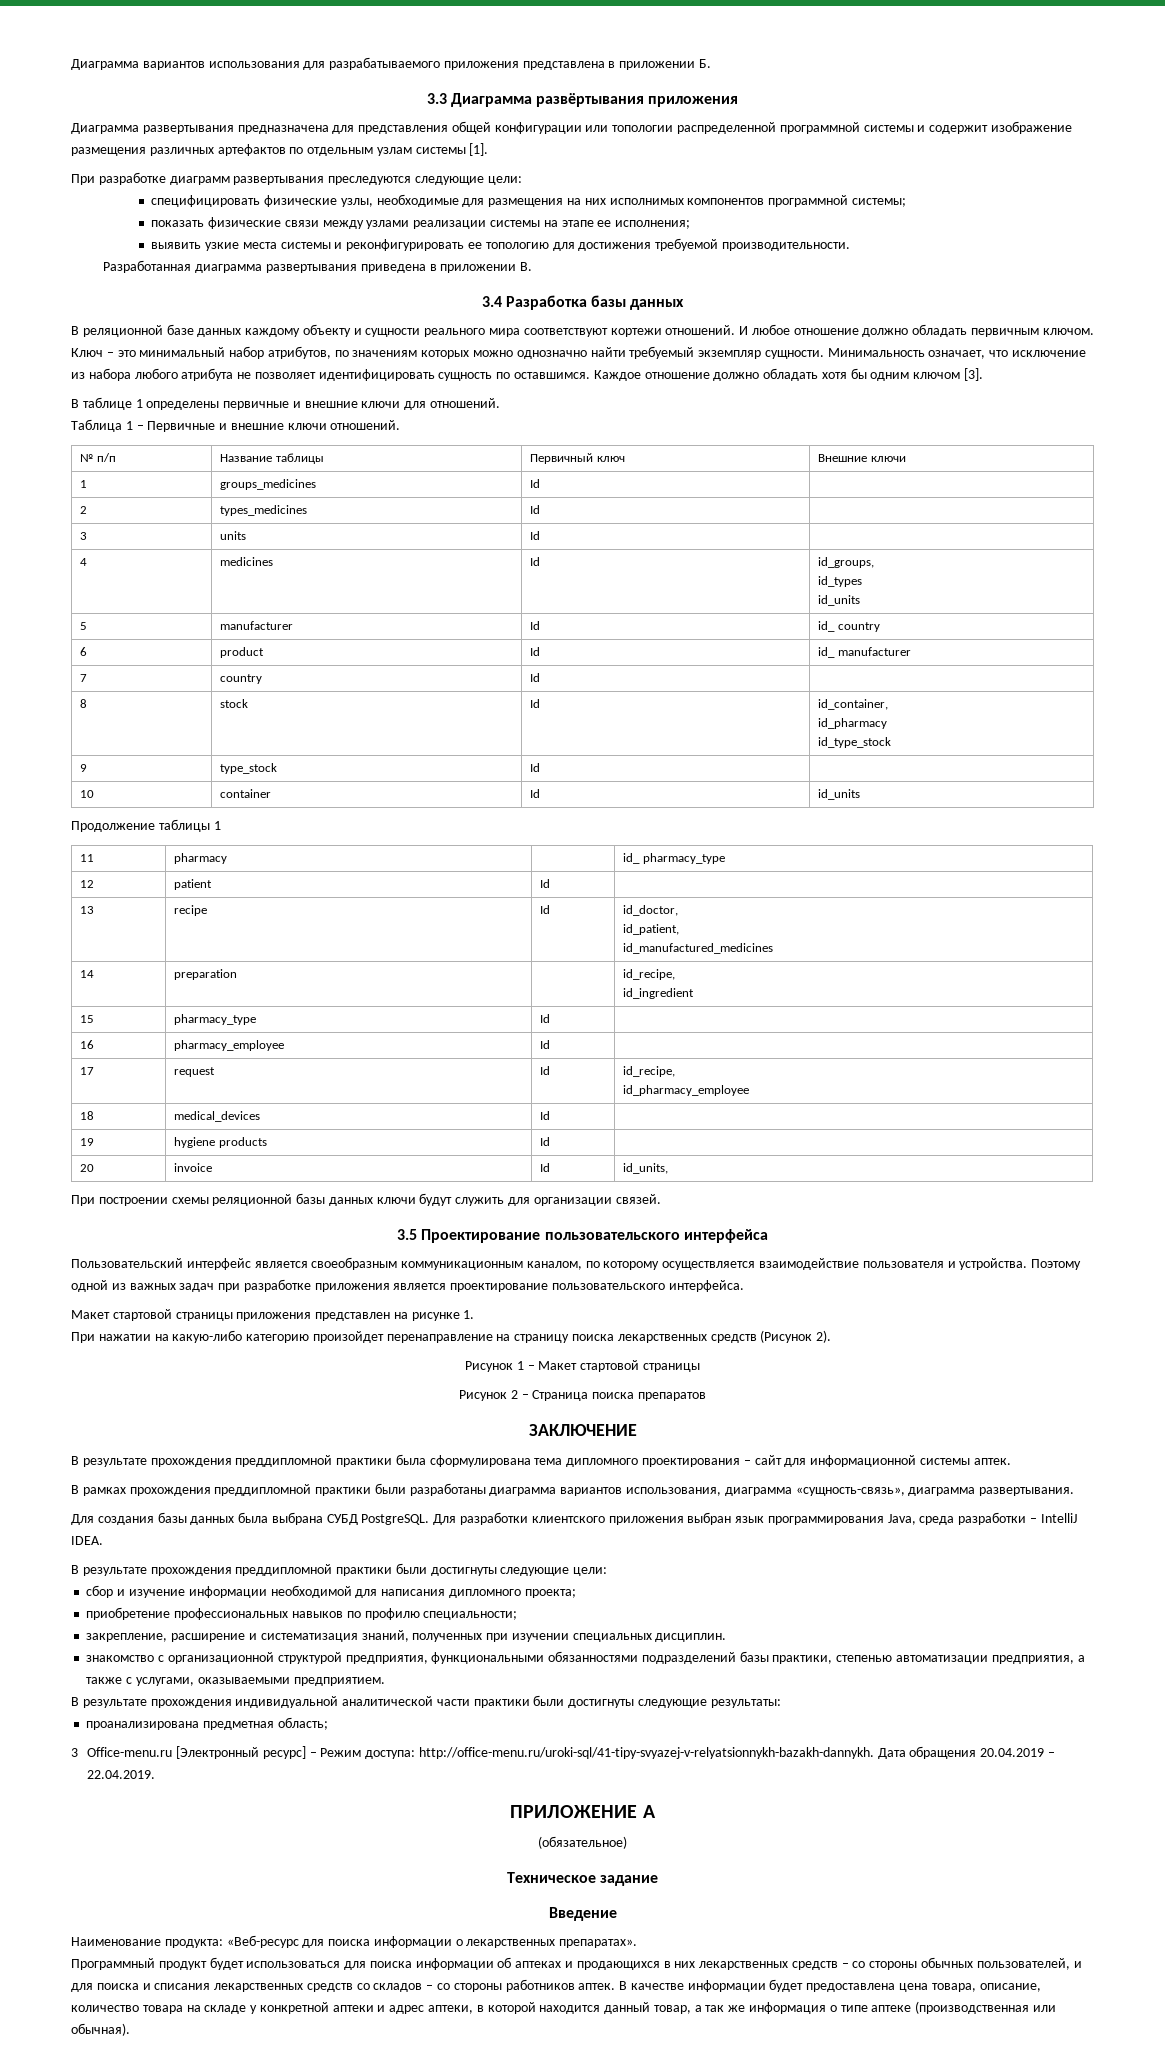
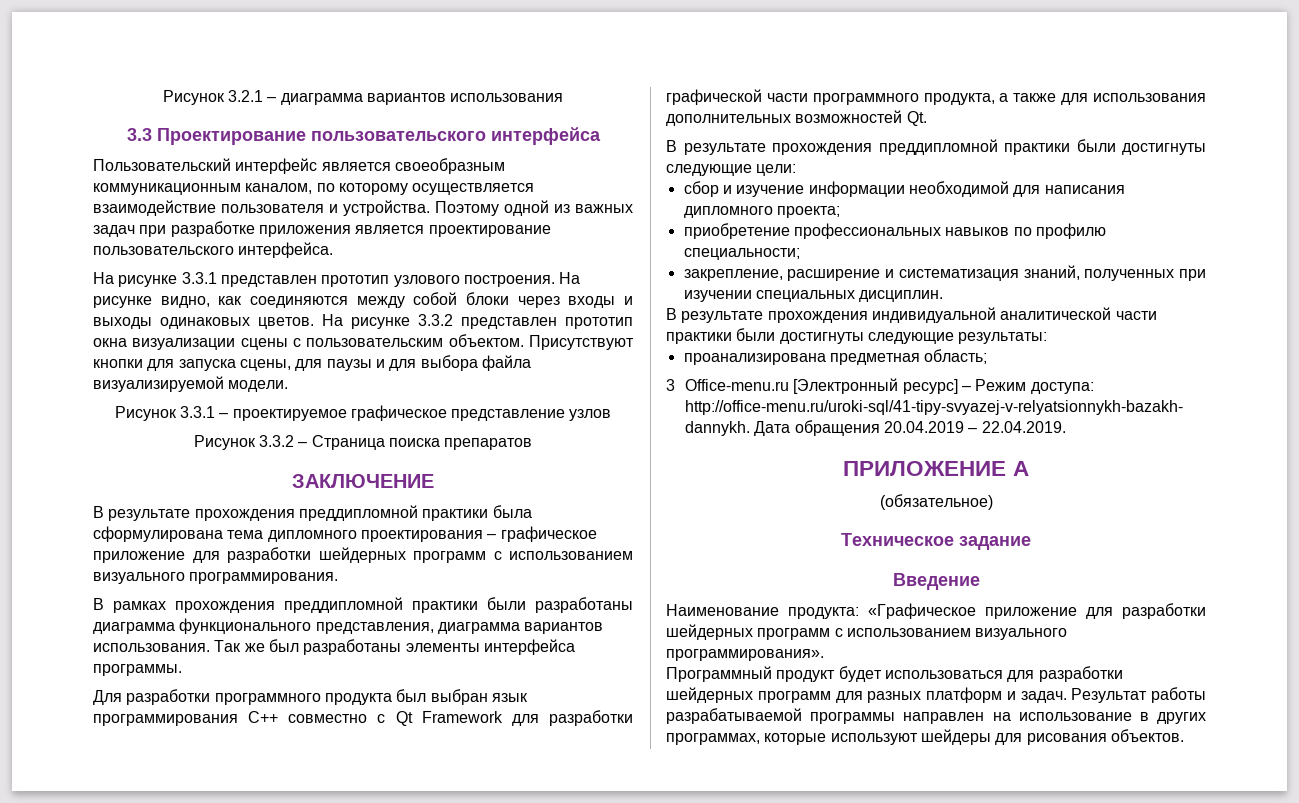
[71,57,712,70] [426,93,739,107] [71,121,1072,134] [71,143,489,156] [71,172,522,185] [151,194,906,207] [151,217,691,229] [151,238,850,251] [103,260,533,273] [481,295,685,310] [71,324,1094,337] [71,346,1087,359] [71,368,984,381] [71,397,501,410] [71,419,401,432] [80,453,116,462] [220,453,324,464] [530,453,625,464] [818,454,906,462] [80,480,88,488] [220,479,317,490] [530,479,541,488] [80,506,88,514] [220,505,308,516] [530,505,541,514] [80,532,88,540] [220,531,247,540] [530,531,541,540] [80,558,88,566] [220,557,274,566] [530,557,541,566] [818,557,875,568] [818,576,863,587] [818,595,861,606] [80,622,88,630] [220,621,294,630] [530,621,541,630] [818,621,880,632] [80,647,88,656] [220,647,265,658] [530,647,541,656] [818,647,911,658] [80,674,88,682] [220,674,263,684] [530,673,541,682] [80,699,88,708] [220,699,249,708] [530,699,541,708] [818,699,889,710] [818,718,888,729] [818,737,892,748] [80,764,88,772] [220,763,278,774] [530,763,541,772] [80,790,95,798] [220,789,272,798] [530,789,541,798] [818,789,861,800] [71,819,221,832] [80,854,95,862] [174,853,228,864] [623,853,725,864] [80,880,95,888] [174,879,213,890] [540,879,551,888] [80,906,95,914] [174,905,208,916] [540,905,551,914] [623,905,679,916] [623,924,680,935] [623,943,774,954] [80,970,95,978] [174,969,238,980] [623,969,676,980] [623,988,695,999] [80,1015,95,1023] [174,1014,257,1025] [540,1014,551,1023] [80,1040,95,1049] [174,1040,285,1051] [540,1040,551,1049] [80,1067,95,1075] [174,1067,216,1077] [540,1066,551,1075] [623,1066,676,1077] [623,1085,750,1096] [80,1111,95,1120] [174,1111,261,1122] [540,1111,551,1120] [80,1138,95,1146] [174,1137,267,1148] [540,1137,551,1146] [80,1164,95,1172] [174,1163,213,1172] [540,1163,551,1172] [623,1163,669,1174] [71,1193,661,1206] [397,1229,418,1240] Диаграмма вариантов использования для разрабатываемого приложения представлена в приложении Б. // 3.3 Диаграмма развёртывания приложения // Диаграмма развертывания предназначена для представления общей конфигурации или топологии распределенной программной системы и содержит изображение размещения различных артефактов по отдельным узлам системы [1]. // При разработке диаграмм развертывания преследуются следующие цели: // специфицировать физические узлы, необходимые для размещения на них исполнимых компонентов программной системы; // показать физические связи между узлами реализации системы на этапе ее исполнения; // выявить узкие места системы и реконфигурировать ее топологию для достижения требуемой производительности. // Разработанная диаграмма развертывания приведена в приложении В. // 3.4 Разработка базы данных // В реляционной базе данных каждому объекту и сущности реального мира соответствуют кортежи отношений. И любое отношение должно обладать первичным ключом. Ключ – это минимальный набор атрибутов, по значениям которых можно однозначно найти требуемый экземпляр сущности. Минимальность означает, что исключение из набора любого атрибута не позволяет идентифицировать сущность по оставшимся. Каждое отношение должно обладать хотя бы одним ключом [3]. // В таблице 1 определены первичные и внешние ключи для отношений. // Таблица 1 – Первичные и внешние ключи отношений. // № п/п | Название таблицы | Первичный ключ | Внешние ключи // 1 | groups_medicines | Id | // 2 | types_medicines | Id | // 3 | units | Id | // 4 | medicines | Id | id_groups, // id_types // id_units // 5 | manufacturer | Id | id_ country // 6 | product | Id | id_ manufacturer // 7 | country | Id | // 8 | stock | Id | id_container, // id_pharmacy // id_type_stock // 9 | type_stock | Id | // 10 | container | Id | id_units // Продолжение таблицы 1 // 11 | pharmacy | | id_ pharmacy_type // 12 | patient | Id | // 13 | recipe | Id | id_doctor, // id_patient, // id_manufactured_medicines // 14 | preparation | | id_recipe, // id_ingredient // 15 | pharmacy_type | Id | // 16 | pharmacy_employee | Id | // 17 | request | Id | id_recipe, // id_pharmacy_employee // 18 | medical_devices | Id | // 19 | hygiene products | Id | // 20 | invoice | Id | id_units, // При построении схемы реляционной базы данных ключи будут служить для организации связей. // 3.5 -> [162,90,564,105] [126,128,152,141] Рисунок 3.2.1 – диаграмма вариантов использования // 3.3
[71,1309,475,1321] [71,1330,832,1343] [465,1360,700,1372] [459,1390,518,1401] Макет стартовой страницы приложения представлен на рисунке 1. // При нажатии на какую-либо категорию произойдет перенаправление на страницу поиска лекарственных средств (Рисунок 2). // Рисунок 1 – Макет стартовой страницы // Рисунок 2 -> [93,272,581,287] [93,292,634,308] [93,314,633,329] [93,334,634,350] [93,355,531,371] [93,376,289,392] [114,405,612,421] [193,435,295,450] На рисунке 3.3.1 представлен прототип узлового построения. На рисунке видно, как соединяются между собой блоки через входы и выходы одинаковых цветов. На рисунке 3.3.2 представлен прототип окна визуализации сцены с пользовательским объектом. Присутствуют кнопки для запуска сцены, для паузы и для выбора файла визуализируемой модели. // Рисунок 3.3.1 – проектируемое графическое представление узлов // Рисунок 3.3.2
[754,1455,1011,1467] сайт для информационной системы аптек. -> [500,526,597,542] [93,547,633,563] [93,572,339,584] графическое приложение для разработки шейдерных программ с использованием визуального программирования.
[560,1487,1075,1496] [71,1512,1077,1525] [71,1536,103,1545] вариантов использования, диаграмма «сущность-связь», диаграмма развертывания. // Для создания базы данных была выбрана СУБД PostgreSQL. Для разработки клиентского приложения выбран язык программирования Java, среда разработки – IntelliJ IDEA. -> [179,618,604,634] [93,639,575,655] [93,664,182,676] [93,689,528,705] [93,710,634,726] [666,89,1206,105] [666,110,927,126] функционального представления, диаграмма вариантов использования. Так же был разработаны элементы интерфейса программы. // Для разработки программного продукта был выбран язык программирования C++ совместно с Qt Framework для разработки графической части программного продукта, а также для использования дополнительных возможностей Qt.
[86,1651,1085,1664] [86,1677,385,1686] // знакомство с организационной структурой предприятия, функциональными обязанностями подразделений базы практики, степенью автоматизации предприятия, а также с услугами, оказываемыми предприятием. -> (944, 296) none
[226,1935,638,1948] «Веб-ресурс для поиска информации о лекарственных препаратах». -> [868,603,1206,619] [666,624,1068,640] [666,649,824,661] «Графическое приложение для разработки шейдерных программ с использованием визуального программирования».
[369,1957,1082,1970] [71,1979,1041,1992] [71,2001,1056,2014] [71,2023,130,2036] поиска информации об аптеках и продающихся в них лекарственных средств – со стороны обычных пользователей, и для поиска и списания лекарственных средств со складов – со стороны работников аптек. В качестве информации будет предоставлена цена товара, описание, количество товара на складе у конкретной аптеки и адрес аптеки, в которой находится данный товар, а так же информация о типе аптеке (производственная или обычная). -> [1038,666,1123,682] [666,687,1206,703] [666,708,1206,724] [666,729,1184,745] разработки шейдерных программ для разных платформ и задач. Результат работы разрабатываемой программы направлен на использование в других программах, которые используют шейдеры для рисования объектов.

